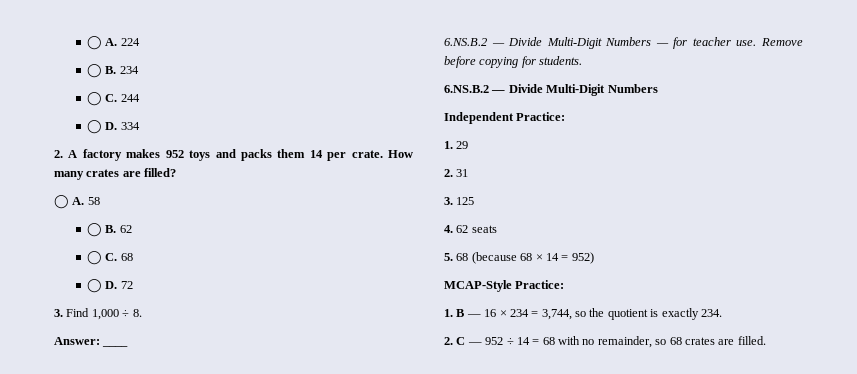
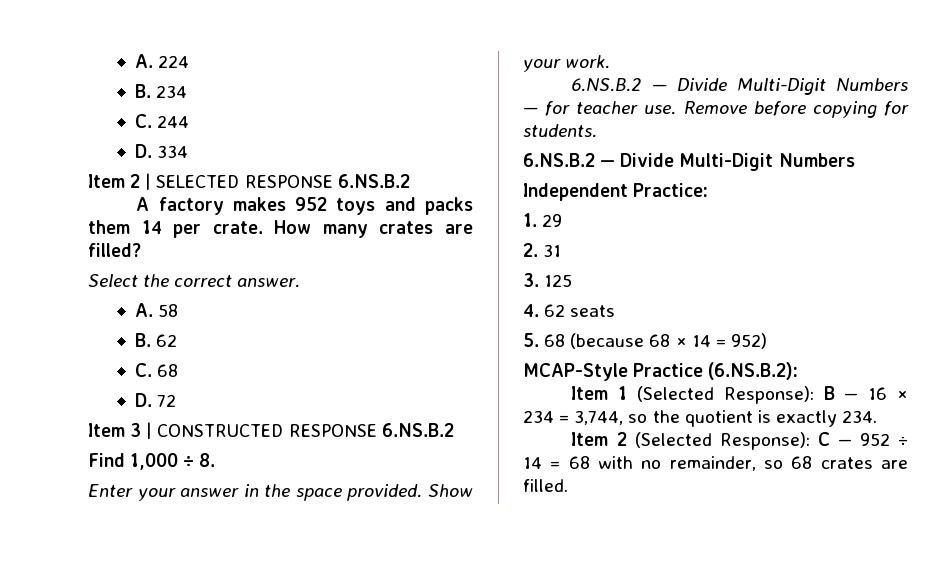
[87,36,103,50] ◯ -> (134, 61) none
[87,64,103,78] ◯ -> (189, 61) none
[87,92,103,106] ◯ -> (187, 91) none
[87,120,103,134] ◯ -> (189, 121) none
[54,150,63,158] 2. -> [88,173,410,190] Item 2 | SELECTED RESPONSE 6.NS.B.2 //
[54,195,69,209] ◯ -> [88,274,301,288] Select the correct answer. //
[87,223,103,237] ◯ -> (178, 310) none
[87,251,103,265] ◯ -> (177, 340) none
[87,279,103,293] ◯ -> (178, 370) none
[54,308,142,320] [54,337,100,345] [102,345,129,347] 3. Find 1,000 ÷ 8. // Answer: ____ -> [88,422,454,439] [88,453,216,470] [88,484,473,501] [523,55,611,72] Item 3 | CONSTRUCTED RESPONSE 6.NS.B.2 // Find 1,000 ÷ 8. // Enter your answer in the space provided. Show your work.
[515,280,565,289] [444,309,453,317] Practice: // 1. -> [633,362,799,380] [571,386,814,404] Practice (6.NS.B.2): // Item 1 (Selected Response):
[444,337,453,345] 2. -> [571,432,810,450] Item 2 (Selected Response):

